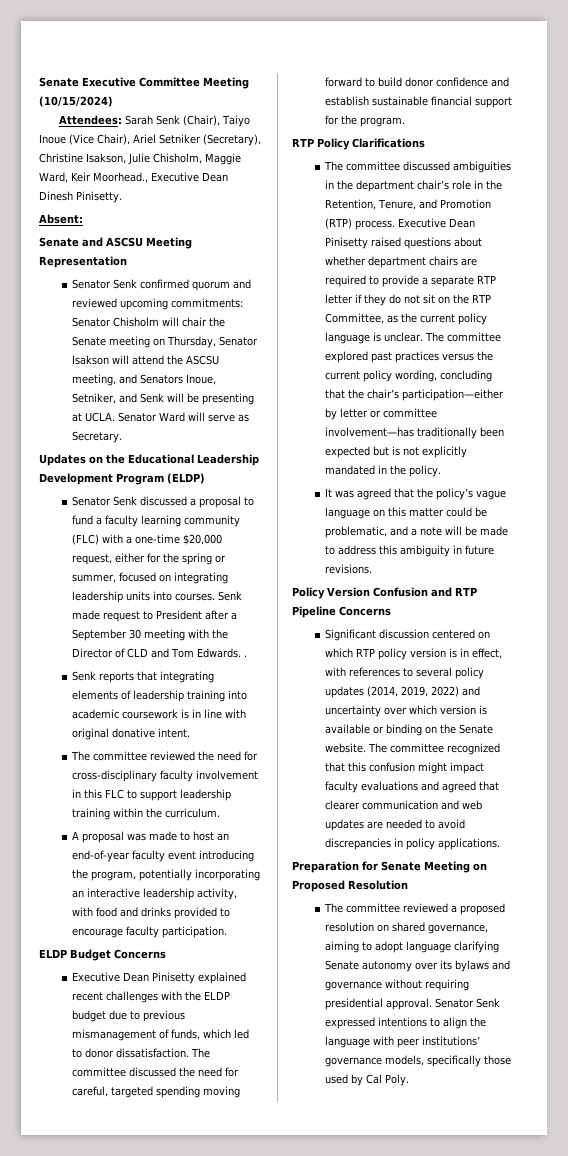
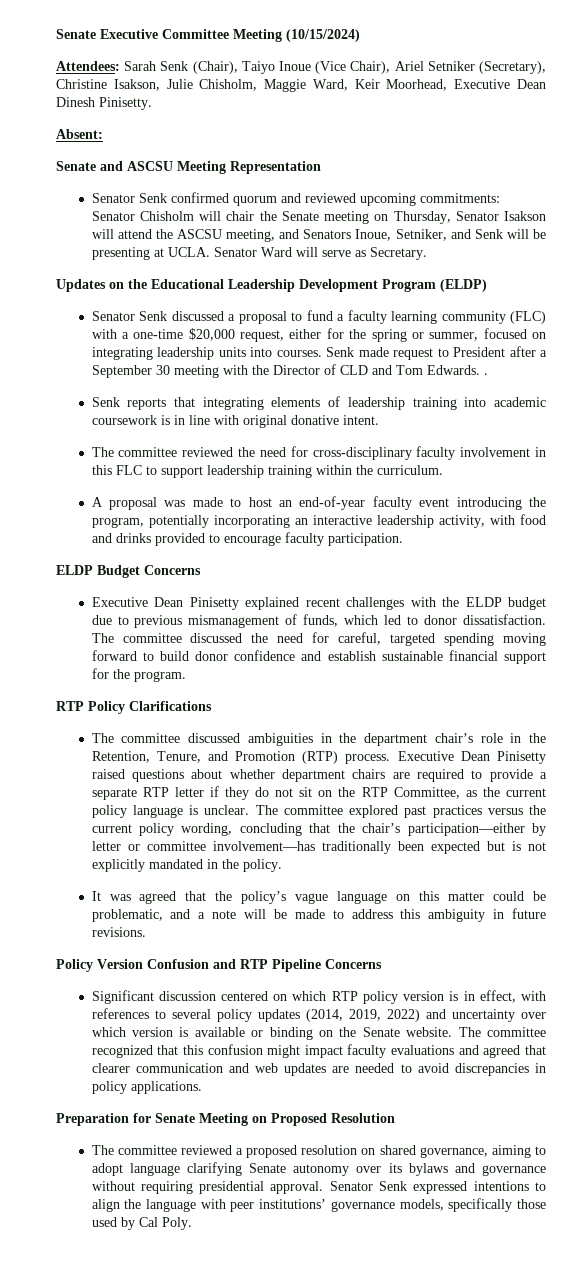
[93,172,148,183] Moorhead., -> [386,79,448,91] Moorhead,

